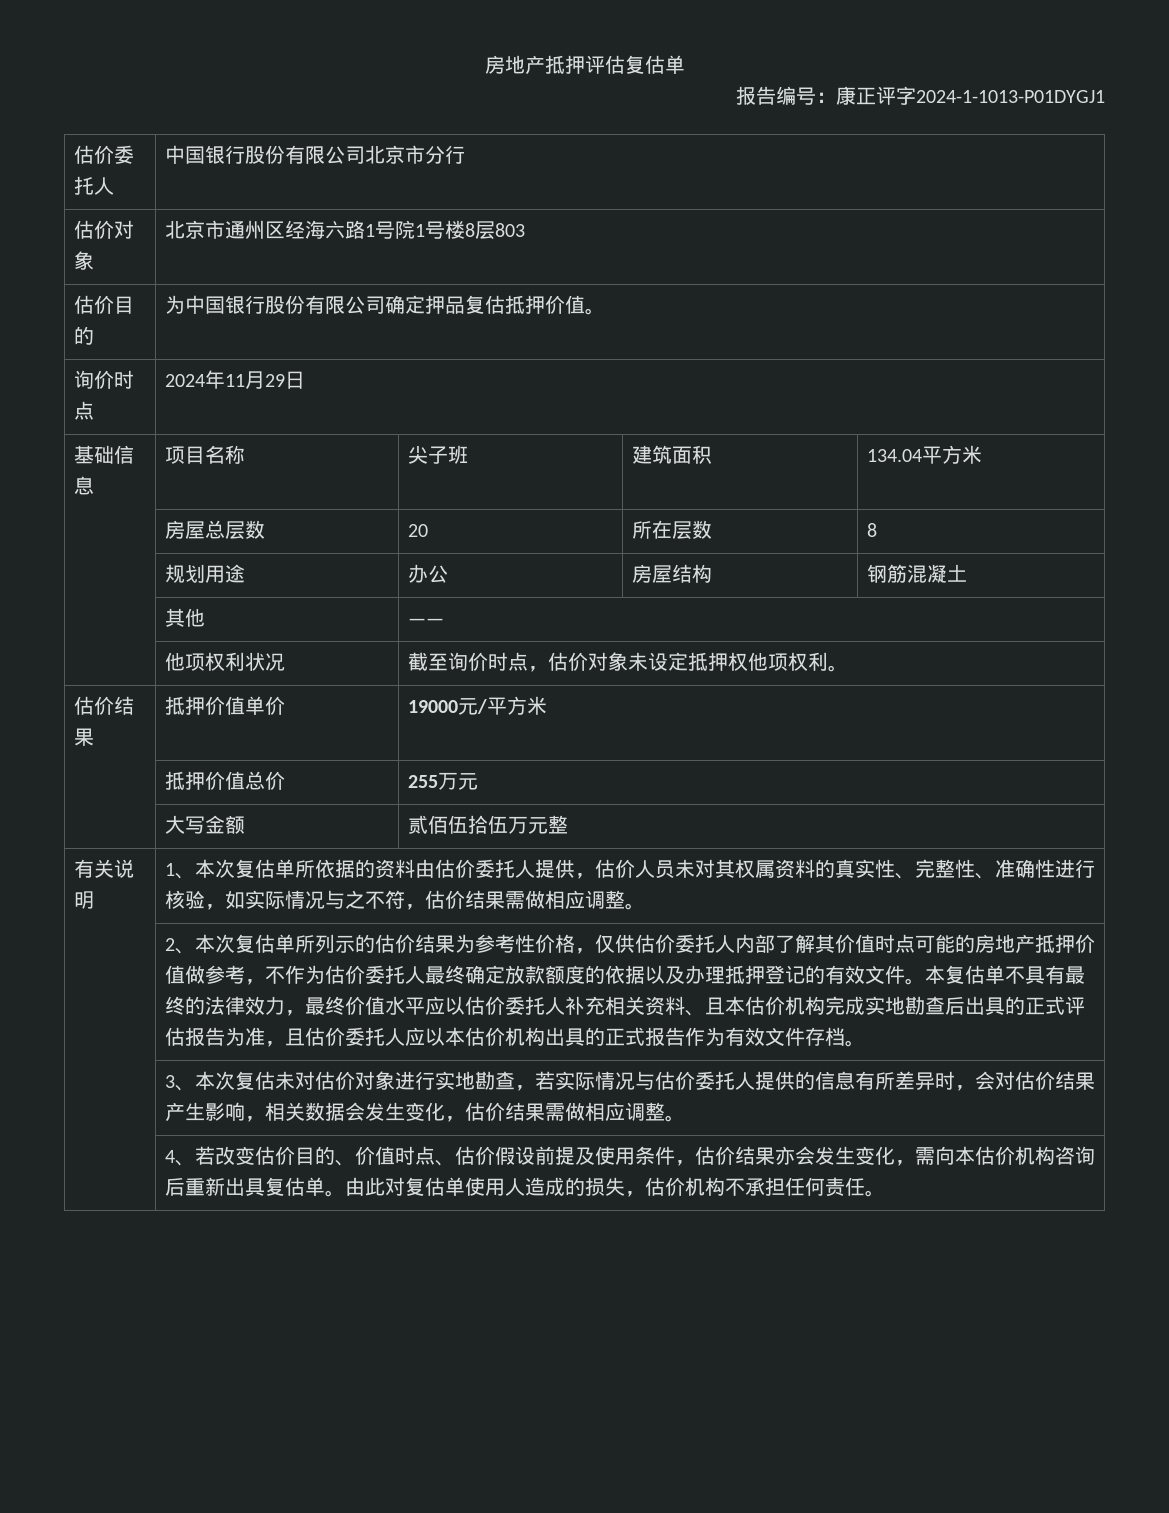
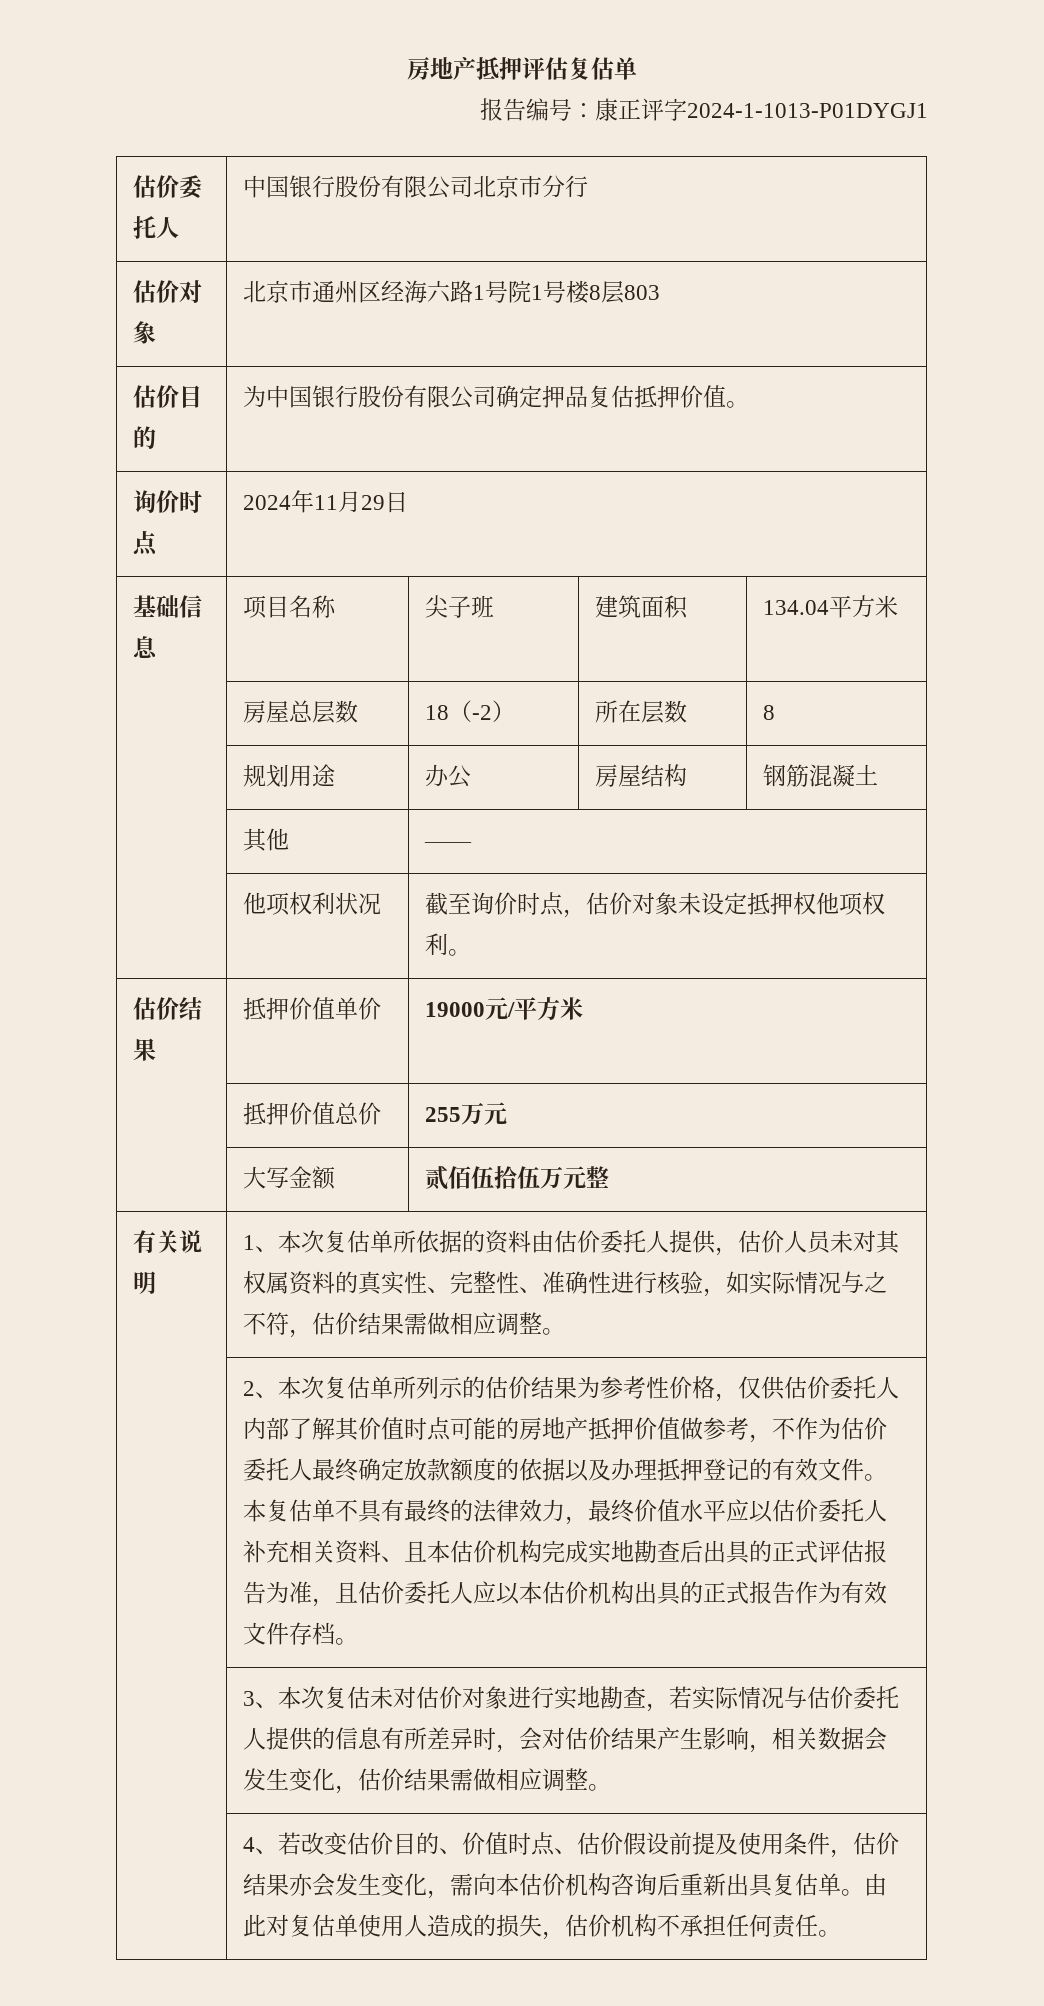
[407,524,428,537] 20 -> [425,700,516,722] 18（-2）

